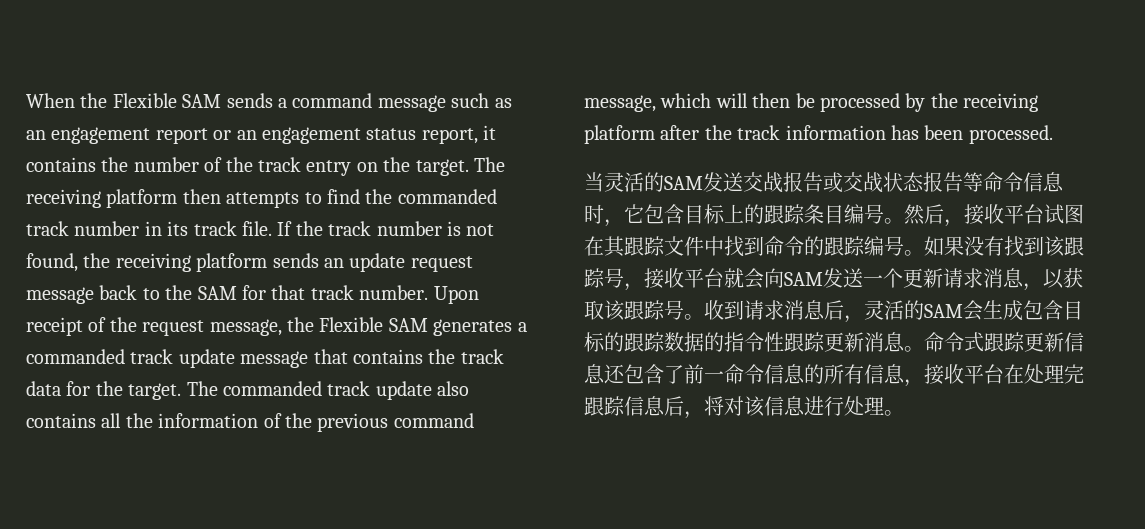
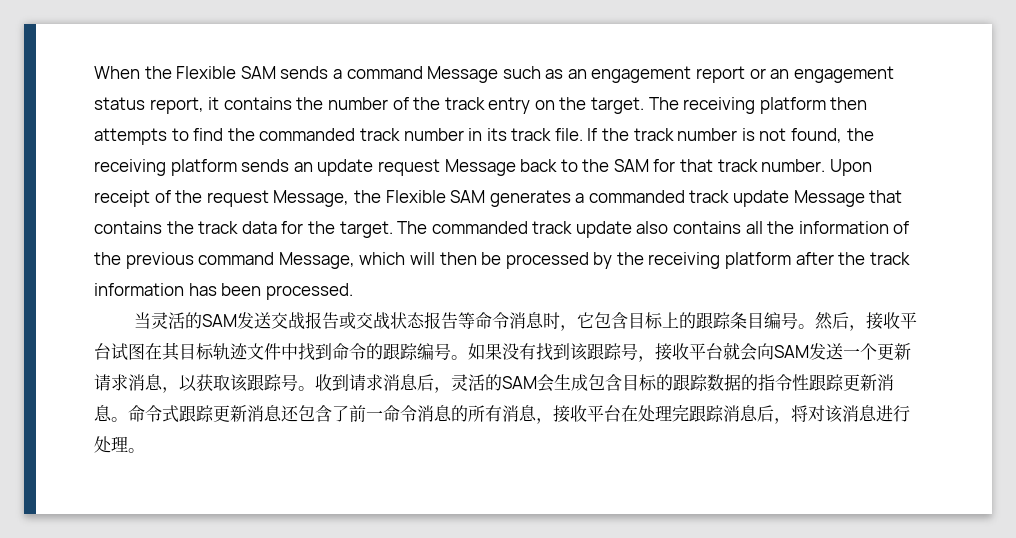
[377,95,446,112] message -> [427,66,499,83] Message
[26,287,94,304] message -> [444,159,516,176] Message
[209,319,282,336] message, -> [273,190,350,207] Message,
[240,351,309,368] message -> [793,190,865,207] Message
[584,95,656,112] message, -> [278,252,355,269] Message,
[1023,172,1043,192] 信 -> [509,312,527,329] 消
[624,236,665,256] 跟踪 -> [179,343,248,360] 目标轨迹
[1064,332,1084,352] 信 -> [247,405,264,422] 消
[764,364,784,384] 信 -> [417,405,434,422] 消
[864,364,884,384] 信 -> [502,405,519,422] 消
[624,396,644,416] 信 -> [723,405,740,422] 消
[764,396,784,416] 信 -> [842,405,859,422] 消

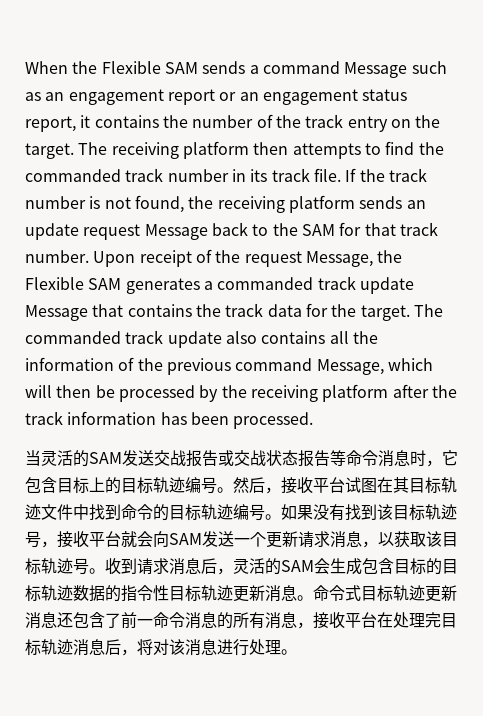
[696,312,765,329] 跟踪条目 -> [121,477,185,494] 目标轨迹
[383,343,418,360] 跟踪 -> [169,504,233,521] 目标轨迹
[587,343,622,360] 跟踪 -> [393,504,457,521] 目标轨迹
[247,374,282,391] 跟踪 -> [442,532,458,547] [25,558,73,575] 目标轨迹
[673,374,708,391] 跟踪 -> [442,559,458,574] [25,585,73,602] 目标轨迹
[809,374,844,391] 跟踪 -> [169,585,233,602] 目标轨迹
[179,405,214,422] 跟踪 -> [361,585,425,602] 目标轨迹
[689,405,724,422] 跟踪 -> [441,613,457,628] [25,639,73,656] 目标轨迹

